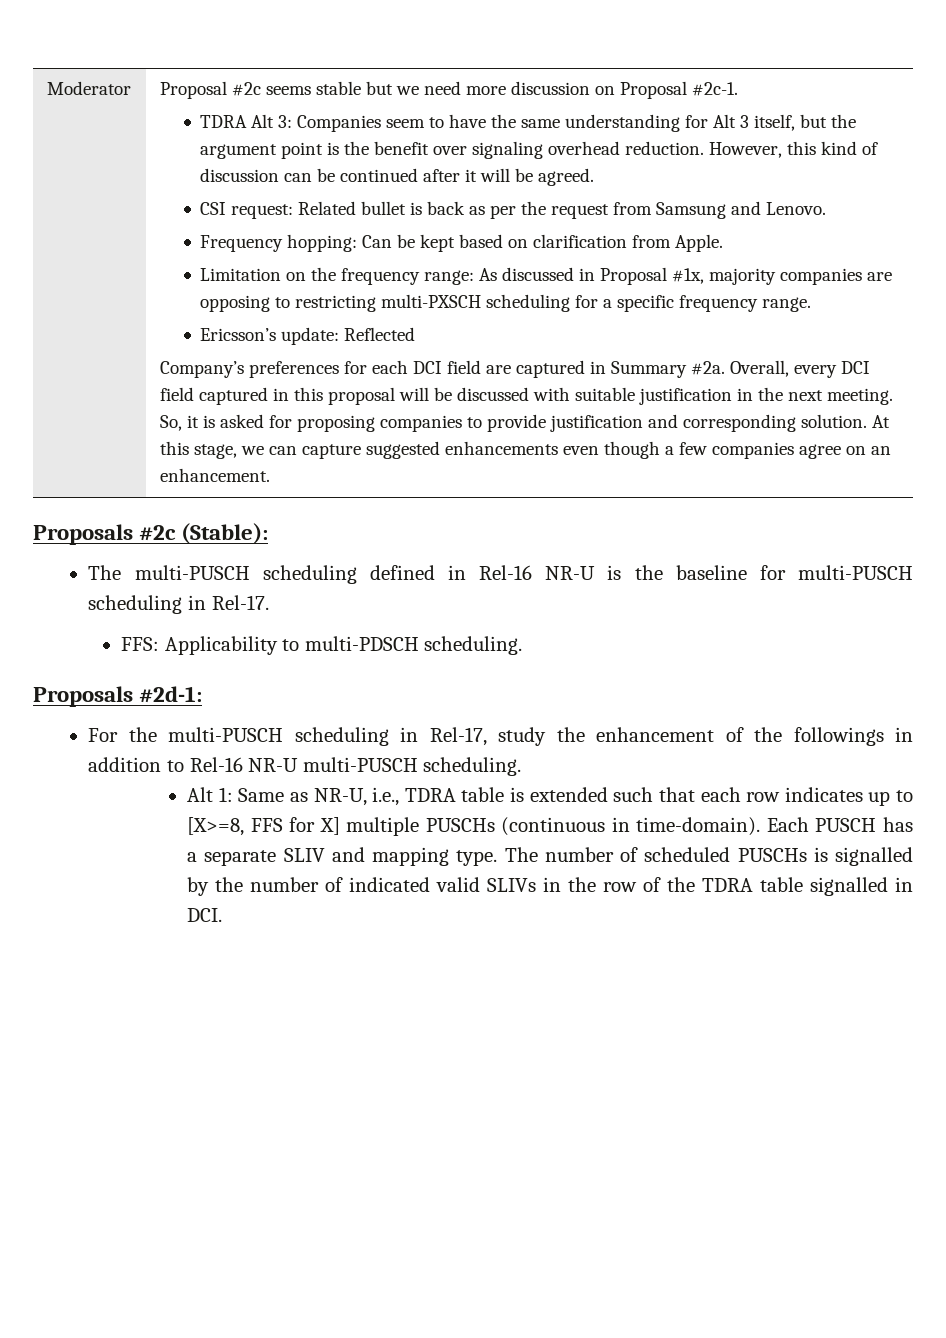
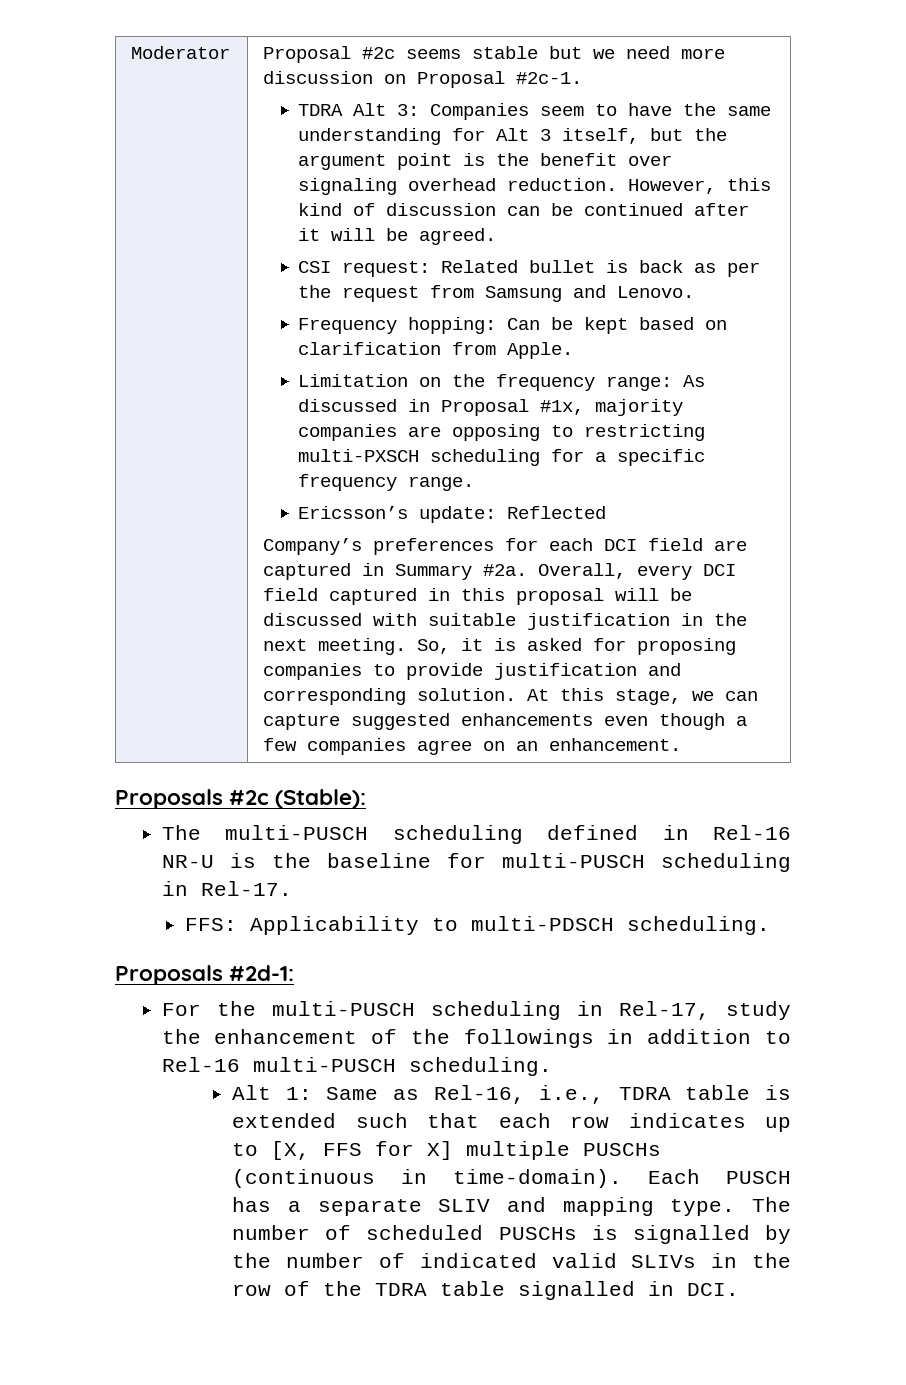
[248,758,299,772] NR-U -> (240, 1064) none
[313,788,367,806] NR-U, -> [433,1085,525,1104] Rel-16,
[187,817,245,836] [X>=8, -> [271,1141,311,1160] [X,

